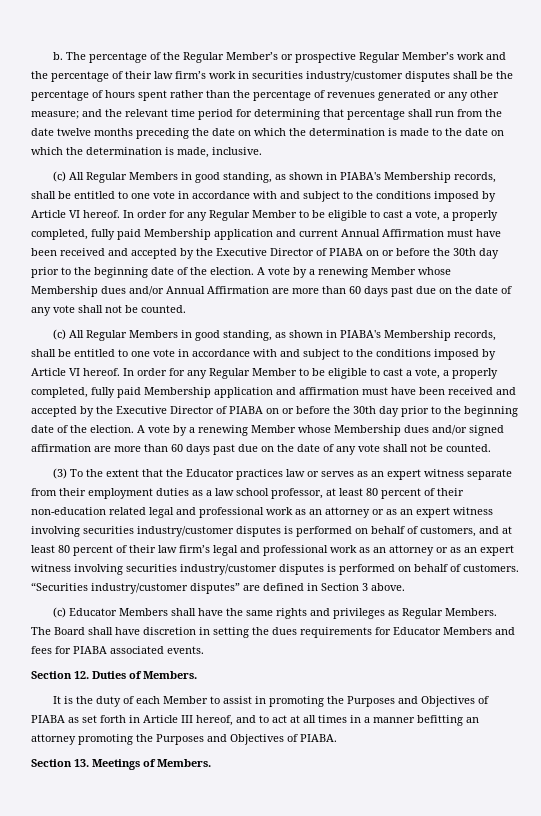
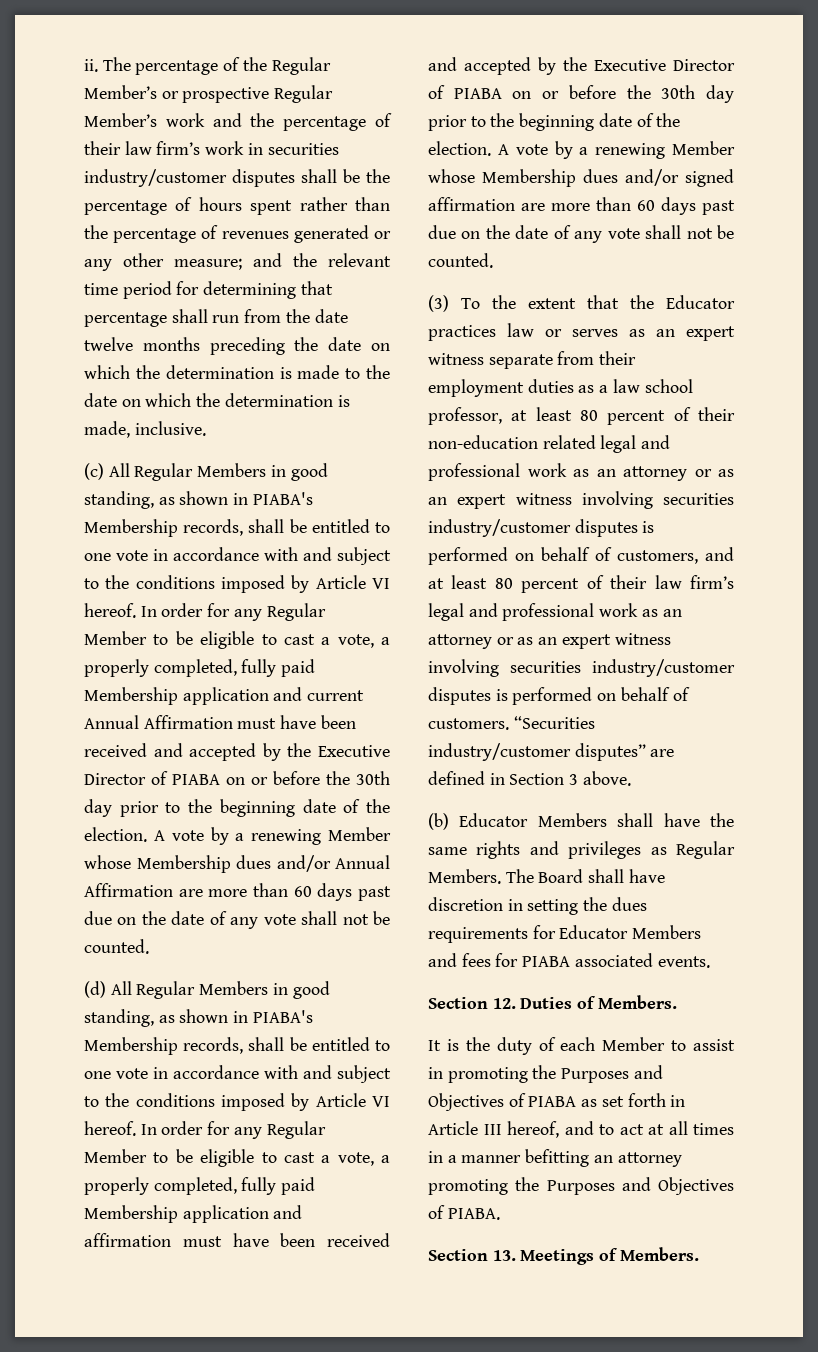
[52,52,63,60] b. -> [84,59,98,72] ii.
[52,329,66,340] (c) -> [84,981,106,998] (d)
[52,607,66,618] (c) -> [428,813,449,830] (b)

